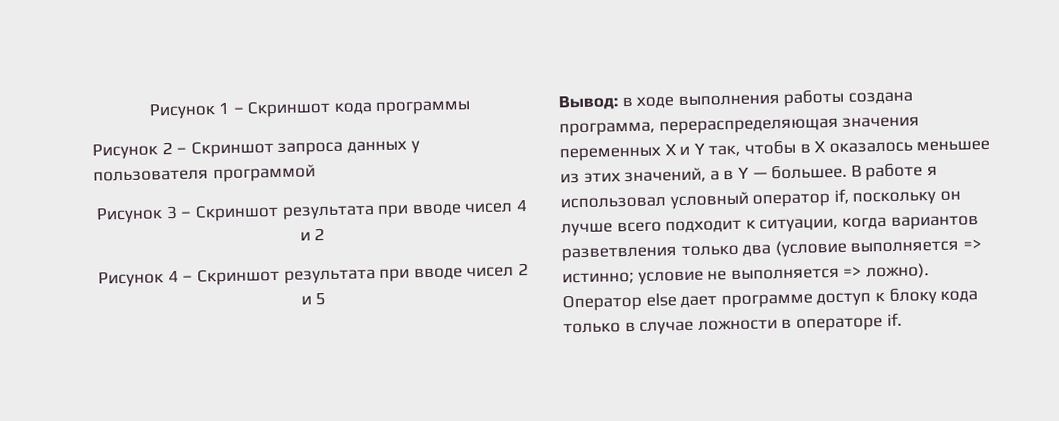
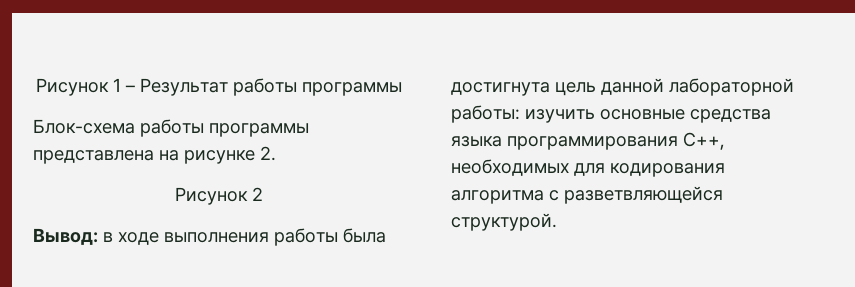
[247,99,373,118] Скриншот кода -> [139,78,297,96] Результат работы
[92,140,420,160] [93,164,316,183] [96,199,528,224] [299,228,326,241] [98,263,529,288] [300,292,327,306] Рисунок 2 – Скриншот запроса данных у пользователя программой // Рисунок 3 – Скриншот результата при вводе чисел 4 и 2 // Рисунок 4 – Скриншот результата при вводе чисел 2 и 5 -> [33,119,309,137] [33,146,276,164] [174,187,263,205] Блок-схема работы программы представлена на рисунке 2. // Рисунок 2
[847,91,913,105] [559,116,921,137] [559,139,991,162] [560,163,938,184] [560,188,961,210] [561,215,979,237] [561,239,982,262] [562,263,929,285] [562,287,979,312] [563,312,902,335] создана программа, перераспределяющая значения переменных X и Y так, чтобы в X оказалось меньшее из этих значений, а в Y — большее. В работе я использовал условный оператор if, поскольку он лучше всего подходит к ситуации, когда вариантов разветвления только два (условие выполняется => истинно; условие не выполняется => ложно). Оператор else дает программе доступ к блоку кода только в случае ложности в операторе if. -> [343,228,386,243] [451,78,794,96] [451,105,771,123] [451,132,725,150] [451,159,725,177] [451,186,723,204] [451,213,557,231] была достигнута цель данной лабораторной работы: изучить основные средства языка программирования С++, необходимых для кодирования алгоритма с разветвляющейся структурой.

